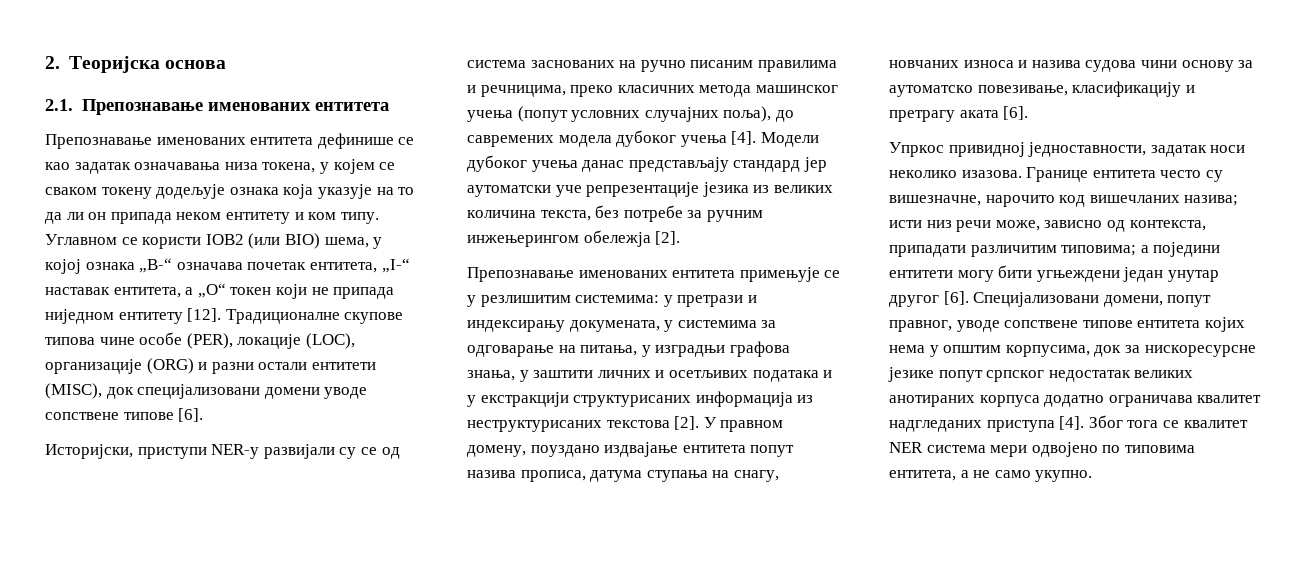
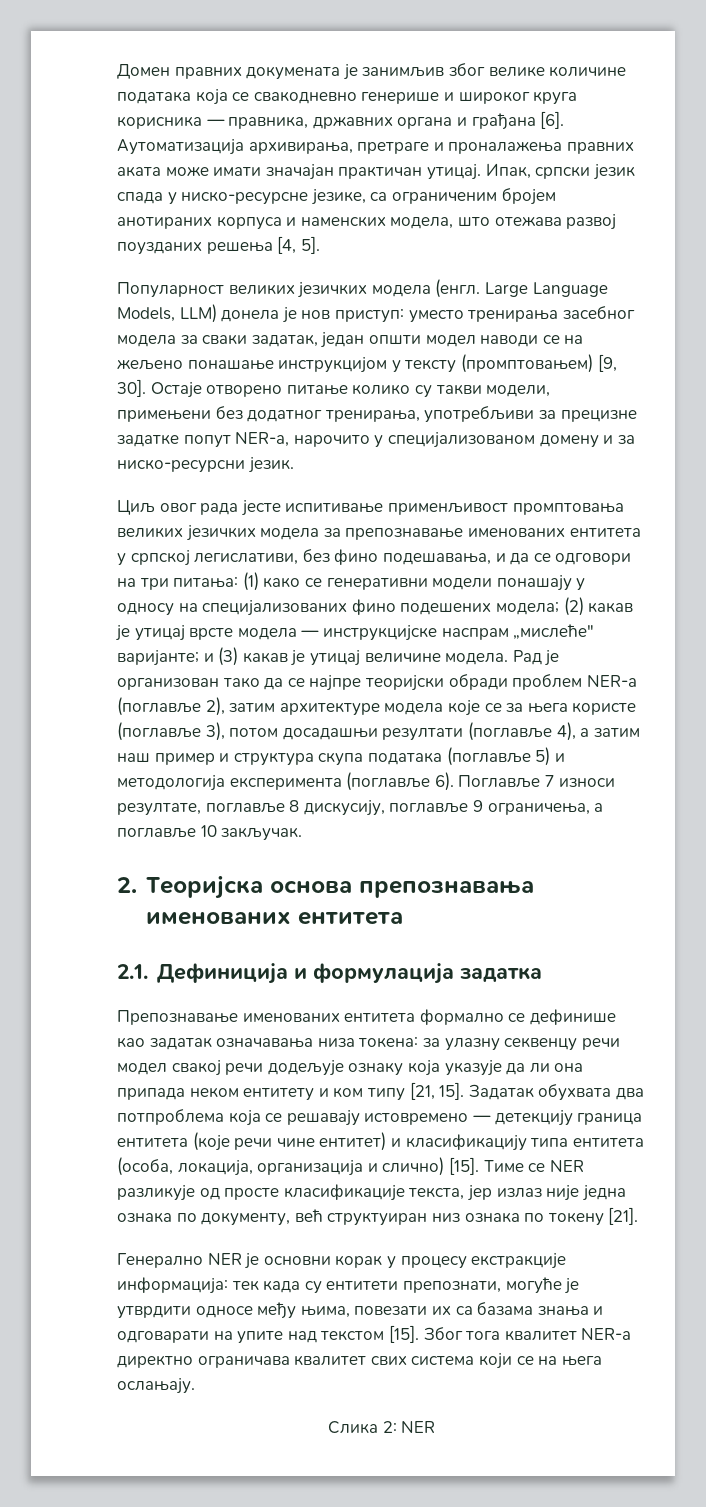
[45,56,226,73] [45,99,389,115] [45,133,415,149] 2. Теоријска основа // 2.1. Препознавање именованих ентитета // Препознавање именованих ентитета дефинише се -> [117,63,627,80] [117,89,578,105] [117,111,565,130] [117,139,634,155] [117,163,635,180] [117,188,556,205] [117,214,617,230] [117,236,320,255] [117,279,608,298] [117,304,635,323] [117,332,584,348] [117,354,617,373] [117,379,551,398] [117,406,637,423] [117,432,635,448] [117,457,294,473] [117,499,624,516] [117,525,641,541] [117,549,632,566] [117,572,586,591] [117,597,634,616] [115,624,595,641] [117,647,560,666] [117,674,637,691] [117,697,637,716] [117,722,640,741] [117,747,565,766] [117,772,615,791] [117,800,604,816] [117,825,303,841] [117,876,534,899] [145,911,403,925] [117,963,542,984] [117,1009,616,1025] Домен правних докумената је занимљив због велике количине података која се свакодневно генерише и широког круга корисника — правника, државних органа и грађана [6]. Аутоматизација архивирања, претраге и проналажења правних аката може имати значајан практичан утицај. Ипак, српски језик спада у ниско-ресурсне језике, са ограниченим бројем анотираних корпуса и наменских модела, што отежава развој поузданих решења [4, 5]. // Популарност великих језичких модела (енгл. Large Language Models, LLM) донела је нов приступ: уместо тренирања засебног модела за сваки задатак, један општи модел наводи се на жељено понашање инструкцијом у тексту (промптовањем) [9, 30]. Остаје отворено питање колико су такви модели, примењени без додатног тренирања, употребљиви за прецизне задатке попут NER-а, нарочито у специјализованом домену и за ниско-ресурсни језик. // Циљ овог рада јесте испитивање применљивост промптовања великих језичких модела за препознавање именованих ентитета у српској легислативи, без фино подешавања, и да се одговори на три питања: (1) како се генеративни модели понашају у односу на специјализованих фино подешених модела; (2) какав је утицај врсте модела — инструкцијске наспрам „мислеће" варијанте; и (3) какав је утицај величине модела. Рад је организован тако да се најпре теоријски обради проблем NER-а (поглавље 2), затим архитектуре модела које се за њега користе (поглавље 3), потом досадашњи резултати (поглавље 4), а затим наш пример и структура скупа података (поглавље 5) и методологија експеримента (поглавље 6). Поглавље 7 износи резултате, поглавље 8 дискусију, поглавље 9 ограничења, а поглавље 10 закључак. // 2. Теоријска основа препознавања именованих ентитета // 2.1. Дефиниција и формулација задатка // Препознавање именованих ентитета формално се дефинише
[262,159,396,174] [45,184,415,199] токена, у којем се сваком токену додељује ознака која указује на то -> [358,1037,620,1051] [117,1060,502,1076] токена: за улазну секвенцу речи модел свакој речи додељује ознаку која указује
[88,212,107,220] он -> [554,1063,584,1072] она
[340,212,379,224] [45,233,383,249] [45,258,410,274] [45,283,395,299] [45,308,404,324] [45,332,355,349] [45,358,376,374] [45,383,368,399] [45,408,204,422] [45,444,400,459] [467,60,837,72] [467,85,838,97] [467,106,794,122] [467,130,819,147] [467,155,827,172] [467,182,833,197] [467,205,763,222] [467,230,681,247] [467,267,841,282] [467,295,757,307] [467,320,777,332] [467,341,790,357] [467,370,833,382] [467,391,814,407] [467,416,784,432] [467,442,795,457] [467,470,779,482] [889,60,1254,72] [889,81,1195,97] [889,106,1029,122] [889,142,1246,157] [889,167,1223,182] [889,195,1239,207] [889,220,1206,232] [889,242,1221,257] [889,265,1219,282] [889,291,1212,307] [889,317,1245,332] [889,345,1256,357] [888,367,1194,382] [889,395,1262,407] [889,415,1248,432] [889,442,1195,457] [889,470,1093,482] типу. Углавном се користи IOB2 (или BIO) шема, у којој ознака „B-“ означава почетак ентитета, „I-“ наставак ентитета, а „O“ токен који не припада ниједном ентитету [12]. Традиционалне скупове типова чине особе (PER), локације (LOC), организације (ORG) и разни остали ентитети (MISC), док специјализовани домени уводе сопствене типове [6]. // Историјски, приступи NER-у развијали су се од система заснованих на ручно писаним правилима и речницима, преко класичних метода машинског учења (попут условних случајних поља), до савремених модела дубоког учења [4]. Модели дубоког учења данас представљају стандард јер аутоматски уче репрезентације језика из великих количина текста, без потребе за ручним инжењерингом обележја [2]. // Препознавање именованих ентитета примењује се у резлишитим системима: у претрази и индексирању докумената, у системима за одговарање на питања, у изградњи графова знања, у заштити личних и осетљивих података и у екстракцији структурисаних информација из неструктурисаних текстова [2]. У правном домену, поуздано издвајање ентитета попут назива прописа, датума ступања на снагу, новчаних износа и назива судова чини основу за аутоматско повезивање, класификацију и претрагу аката [6]. // Упркос привидној једноставности, задатак носи неколико изазова. Границе ентитета често су вишезначне, нарочито код вишечланих назива; исти низ речи може, зависно од контекста, припадати различитим типовима; а поједини ентитети могу бити угњеждени један унутар другог [6]. Специјализовани домени, попут правног, уводе сопствене типове ентитета којих нема у општим корпусима, док за нискоресурсне језике попут српског недостатак великих анотираних корпуса додатно ограничава квалитет надгледаних приступа [4]. Због тога се квалитет NER система мери одвојено по типовима ентитета, а не само укупно. -> [366,1082,644,1101] [117,1109,643,1126] [117,1132,644,1151] [117,1157,584,1176] [117,1184,626,1201] [117,1207,639,1226] [117,1253,567,1269] [117,1277,580,1294] [117,1302,604,1319] [117,1325,632,1344] [117,1353,602,1369] [117,1378,195,1394] [327,1421,436,1434] типу [21, 15]. Задатак обухвата два потпроблема која се решавају истовремено — детекцију граница ентитета (које речи чине ентитет) и класификацију типа ентитета (особа, локација, организација и слично) [15]. Тиме се NER разликује од просте класификације текста, јер излаз није једна ознака по документу, већ структуиран низ ознака по токену [21]. // Генерално NER је основни корак у процесу екстракције информација: тек када су ентитети препознати, могуће је утврдити односе међу њима, повезати их са базама знања и одговарати на упите над текстом [15]. Због тога квалитет NER-а директно ограничава квалитет свих система који се на њега ослањају. // Слика 2: NER

